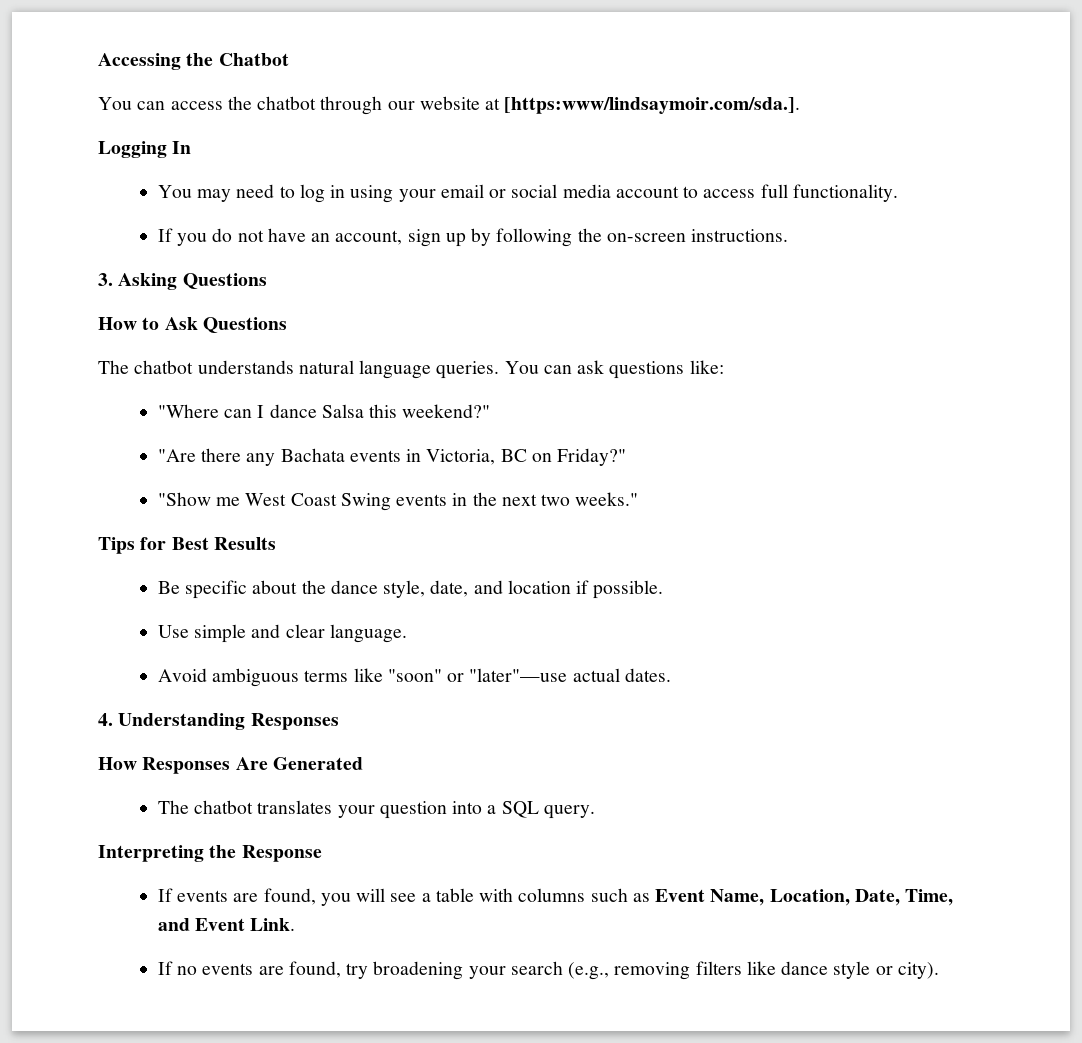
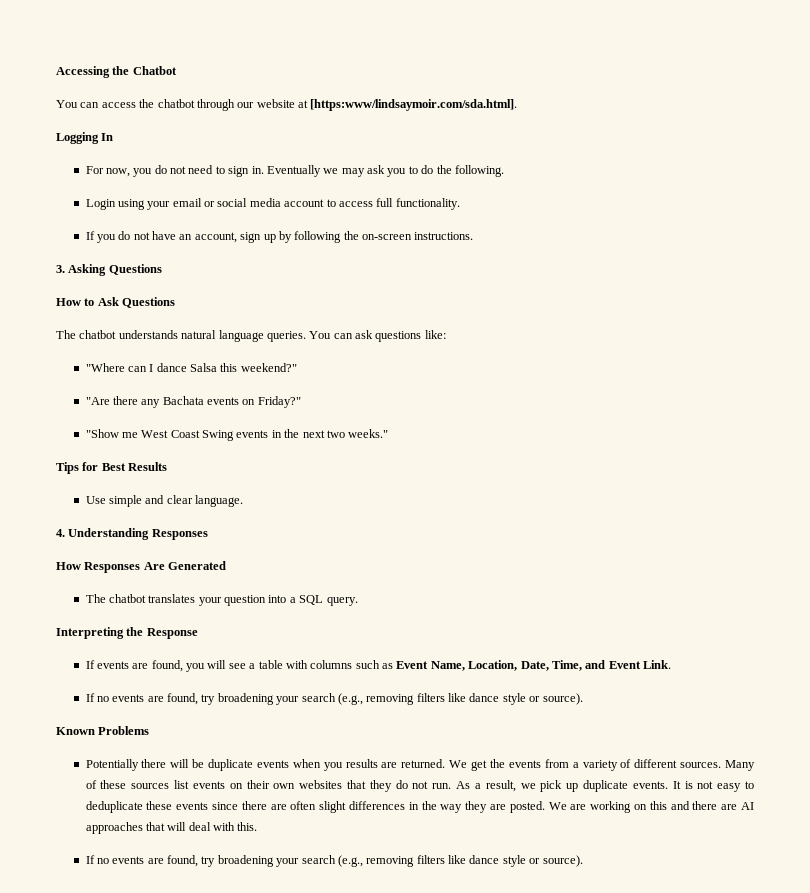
[504,97,801,114] [https:www/lindsaymoir.com/sda.]. -> [310,99,518,111] [https:www/lindsaymoir.com/sda.html].
[157,184,346,203] You may need to log in -> [85,165,504,177] [85,199,116,210] For now, you do not need to sign in. Eventually we may ask you to do the following. // Login
[406,449,527,465] in Victoria, BC -> (240, 401) none
[157,580,664,599] // Be specific about the dance style, date, and location if possible. -> (168, 466) none
[157,668,671,687] // Avoid ambiguous terms like "soon" or "later"—use actual dates. -> (244, 501) none
[898,962,940,979] city). -> [542,693,583,705] [56,726,150,735] [85,759,755,771] [85,780,754,792] [85,801,755,813] [85,822,258,834] [85,855,583,867] source). // Known Problems // Potentially there will be duplicate events when you results are returned. We get the events from a variety of different sources. Many of these sources list events on their own websites that they do not run. As a result, we pick up duplicate events. It is not easy to deduplicate these events since there are often slight differences in the way they are posted. We are working on this and there are AI approaches that will deal with this. // If no events are found, try broadening your search (e.g., removing filters like dance style or source).

